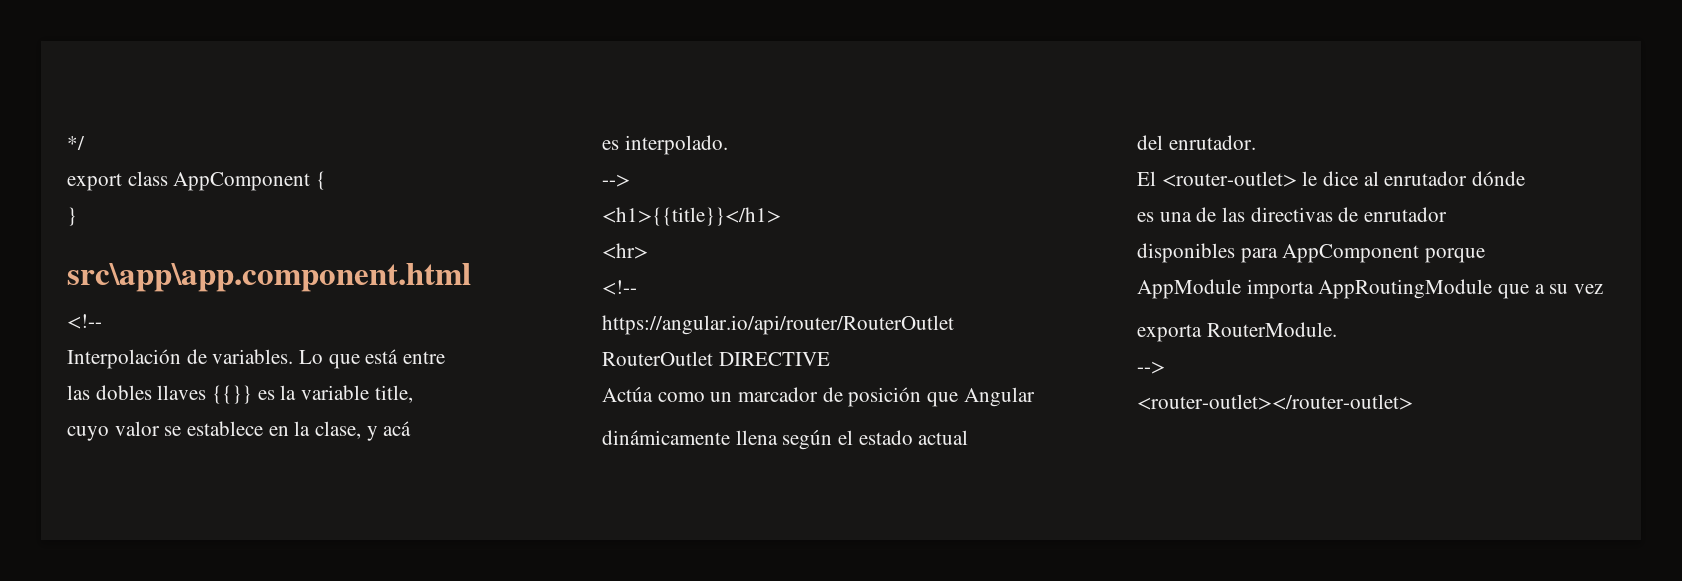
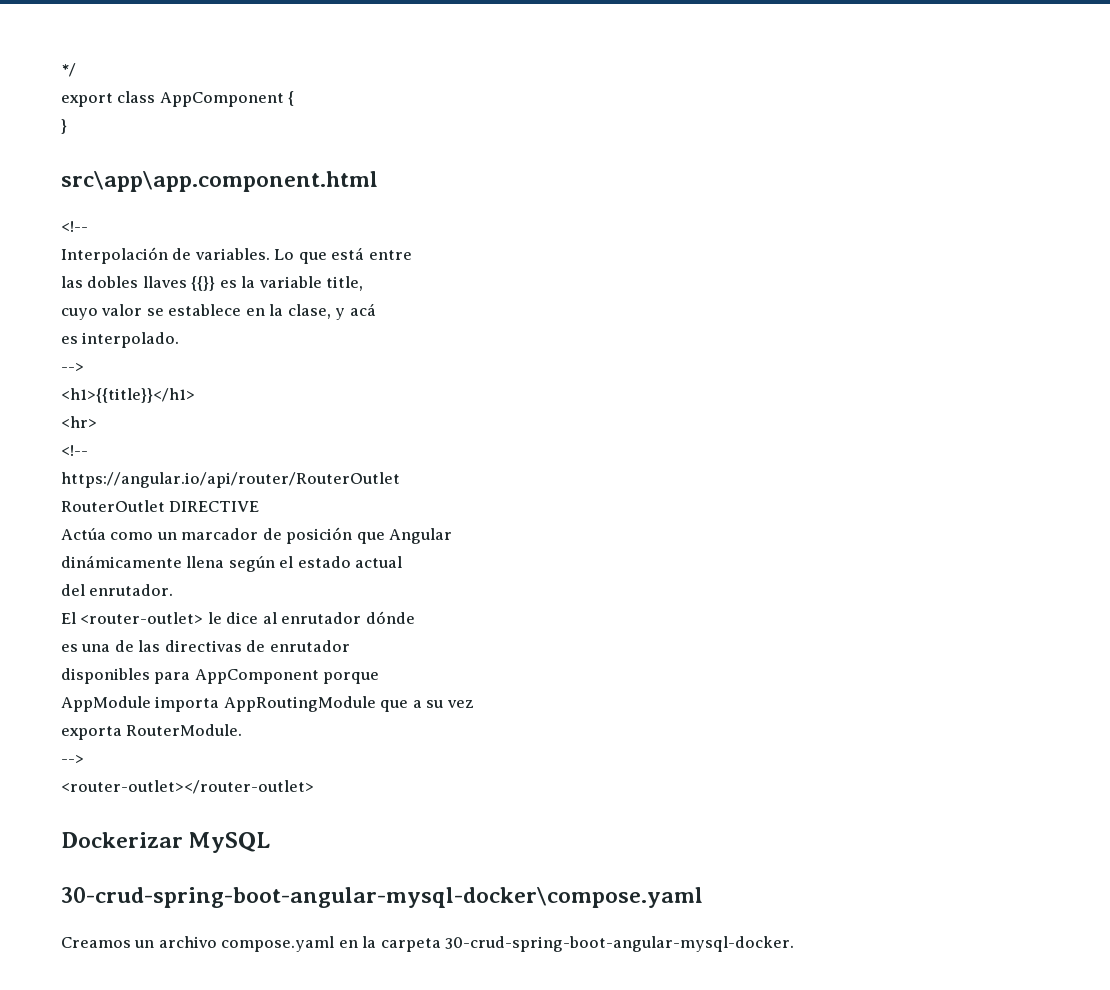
(1413, 402) none -> [61,832,271,853] [61,887,703,908] [61,936,795,952] // Dockerizar MySQL // 30-crud-spring-boot-angular-mysql-docker\compose.yaml // Creamos un archivo compose.yaml en la carpeta 30-crud-spring-boot-angular-mysql-docker.

